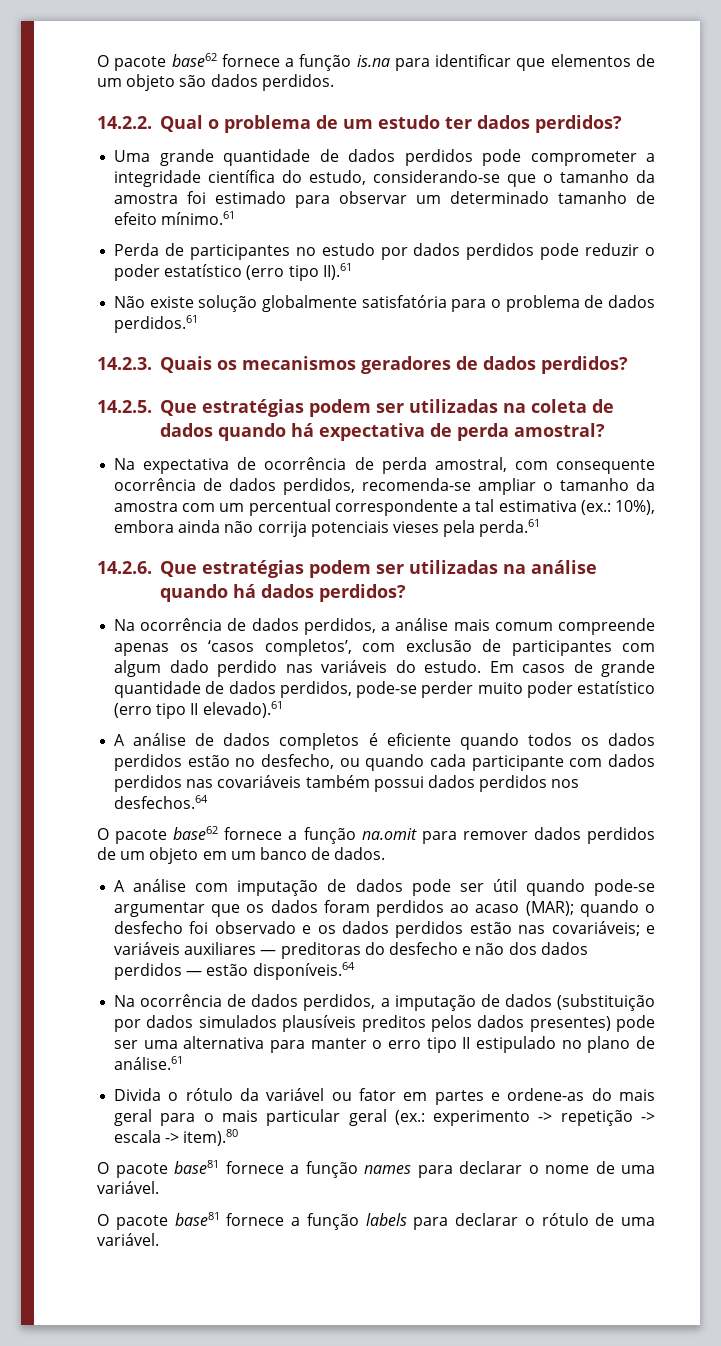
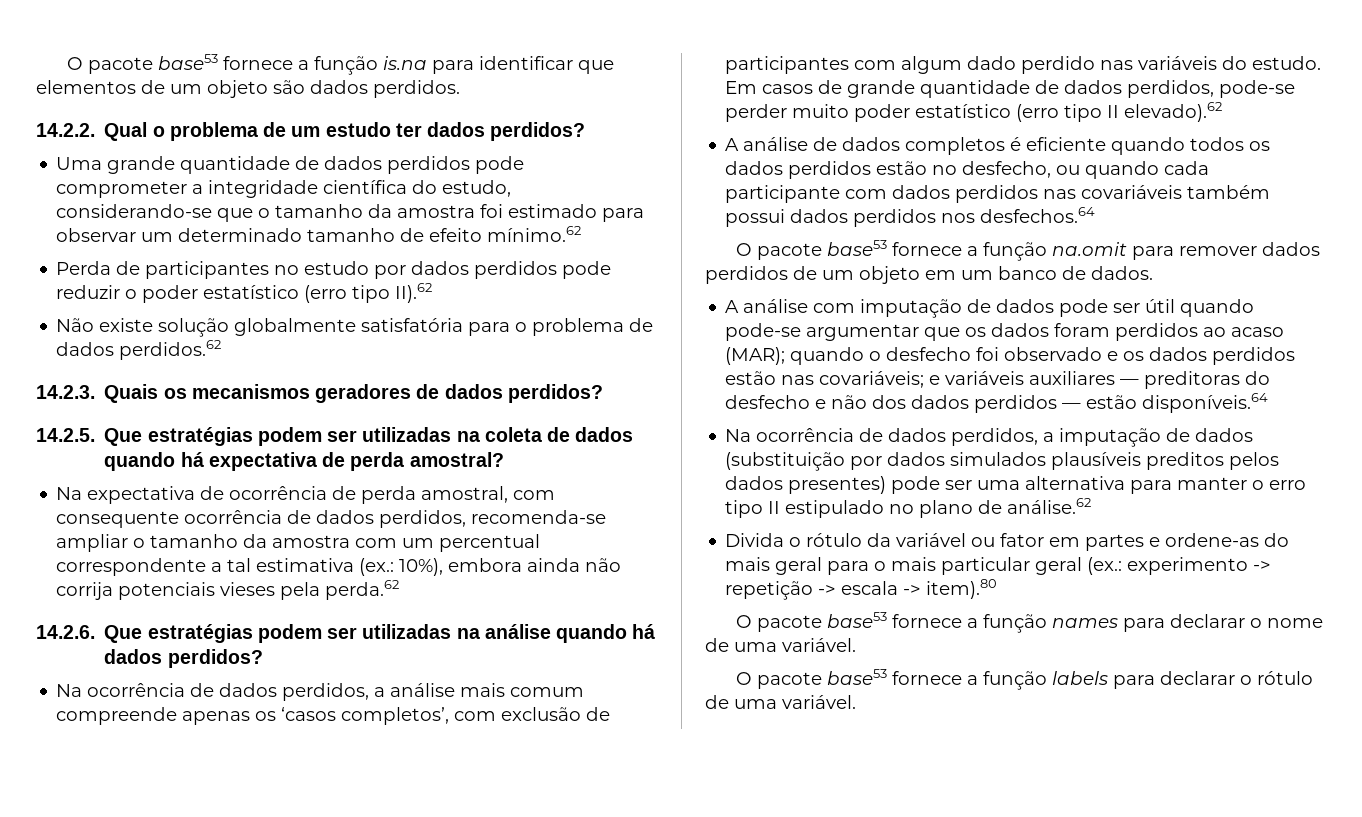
[97,53,217,71] O pacote base62 -> [67,54,219,74] O pacote base53
[161,211,236,225] mínimo.61 -> [487,226,582,242] mínimo.62
[322,263,352,280] II).61 -> [395,283,433,303] II).62
[114,315,199,333] perdidos.61 -> [119,340,222,360] perdidos.62
[479,519,541,537] perda.61 -> [325,580,400,600] perda.62
[202,701,283,718] elevado).61 -> [1124,102,1223,122] elevado).62
[173,826,219,840] base62 -> [827,240,888,256] base53
[114,1056,184,1070] análise.61 -> [1007,498,1092,514] análise.62
[174,1160,219,1174] base81 -> [827,612,888,628] base53
[174,1212,220,1226] base81 -> [827,669,888,685] base53

